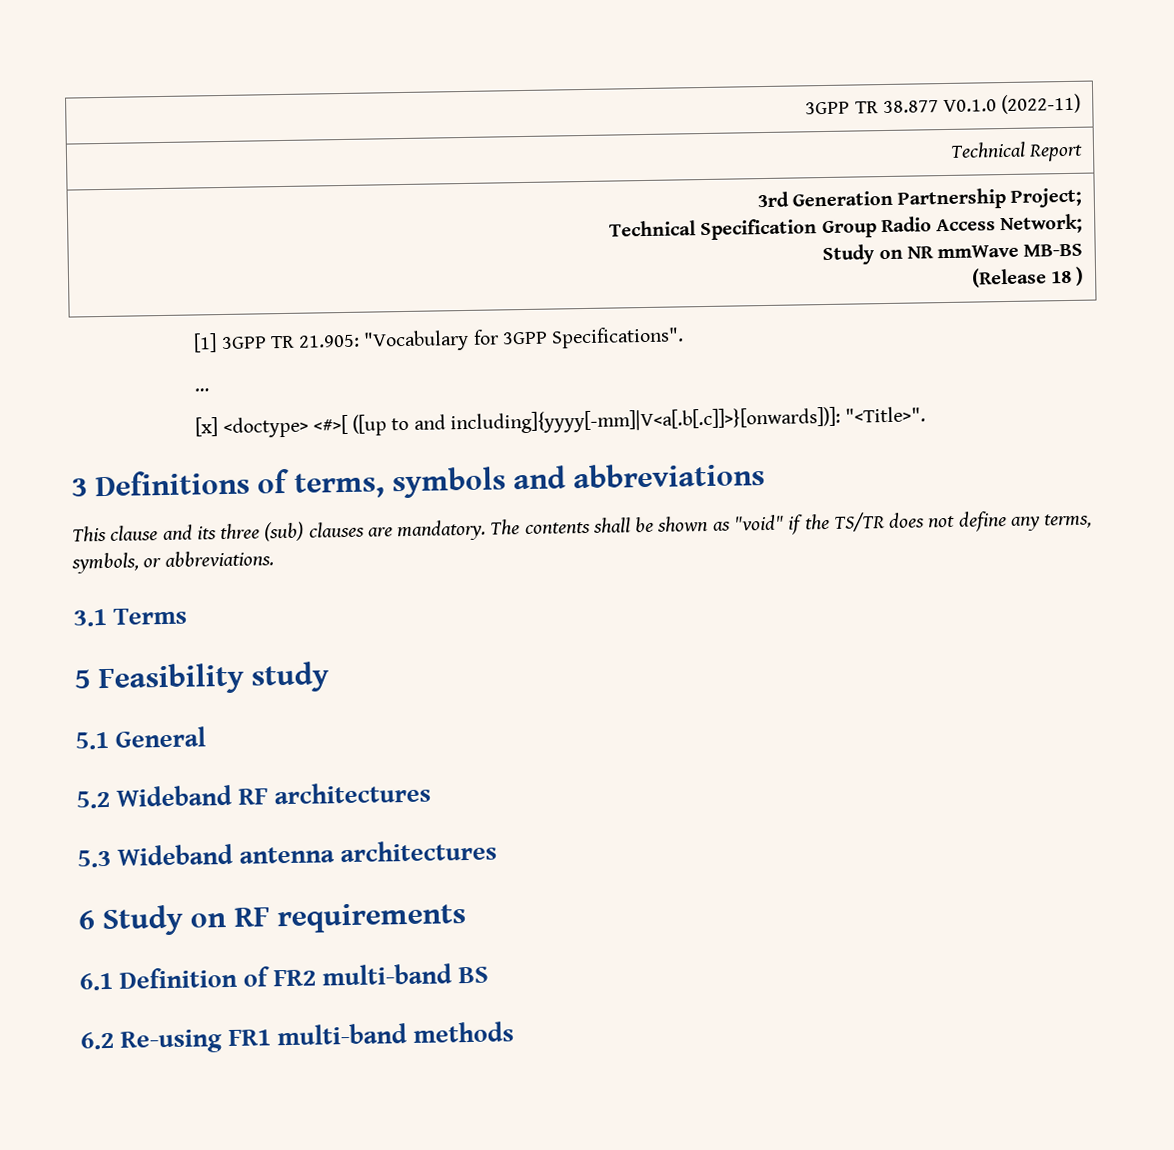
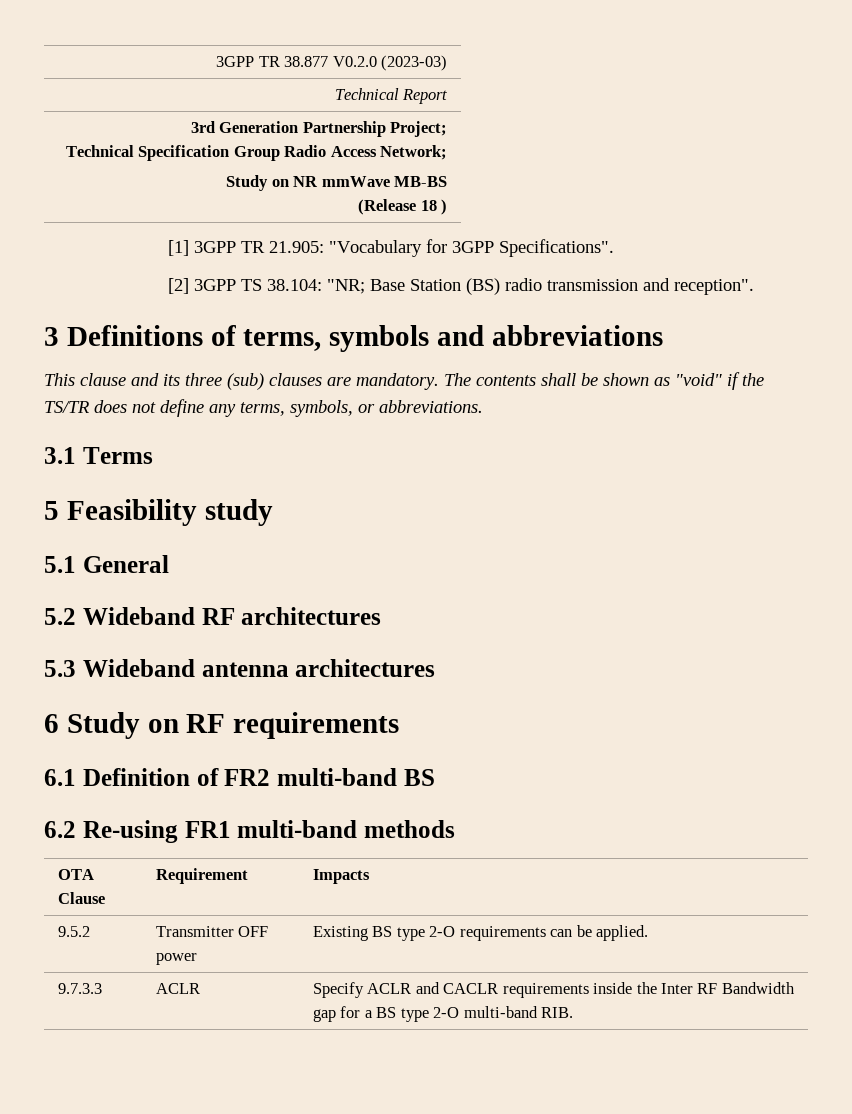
[943,93,1082,115] V0.1.0 (2022-11) -> [332,55,448,71] V0.2.0 (2023-03)
[194,388,210,392] [195,406,927,439] … // [x] <doctype> <#>[ ([up to and including]{yyyy[-mm]|V<a[.b[.c]]>}[onwards])]: "<Title>". -> [168,278,755,295] [2] 3GPP TS 38.104: "NR; Base Station (BS) radio transmission and reception".
(515, 1032) none -> [57,869,94,880] [57,892,105,904] [155,868,248,884] [312,869,370,884] [57,926,90,937] [155,926,269,937] [155,953,197,965] [312,925,649,941] [57,983,102,994] [155,983,200,994] [312,982,795,998] [312,1006,574,1022] // OTA Clause | Requirement | Impacts // 9.5.2 | Transmitter OFF power | Existing BS type 2-O requirements can be applied. // 9.7.3.3 | ACLR | Specify ACLR and CACLR requirements inside the Inter RF Bandwidth gap for a BS type 2-O multi-band RIB.

